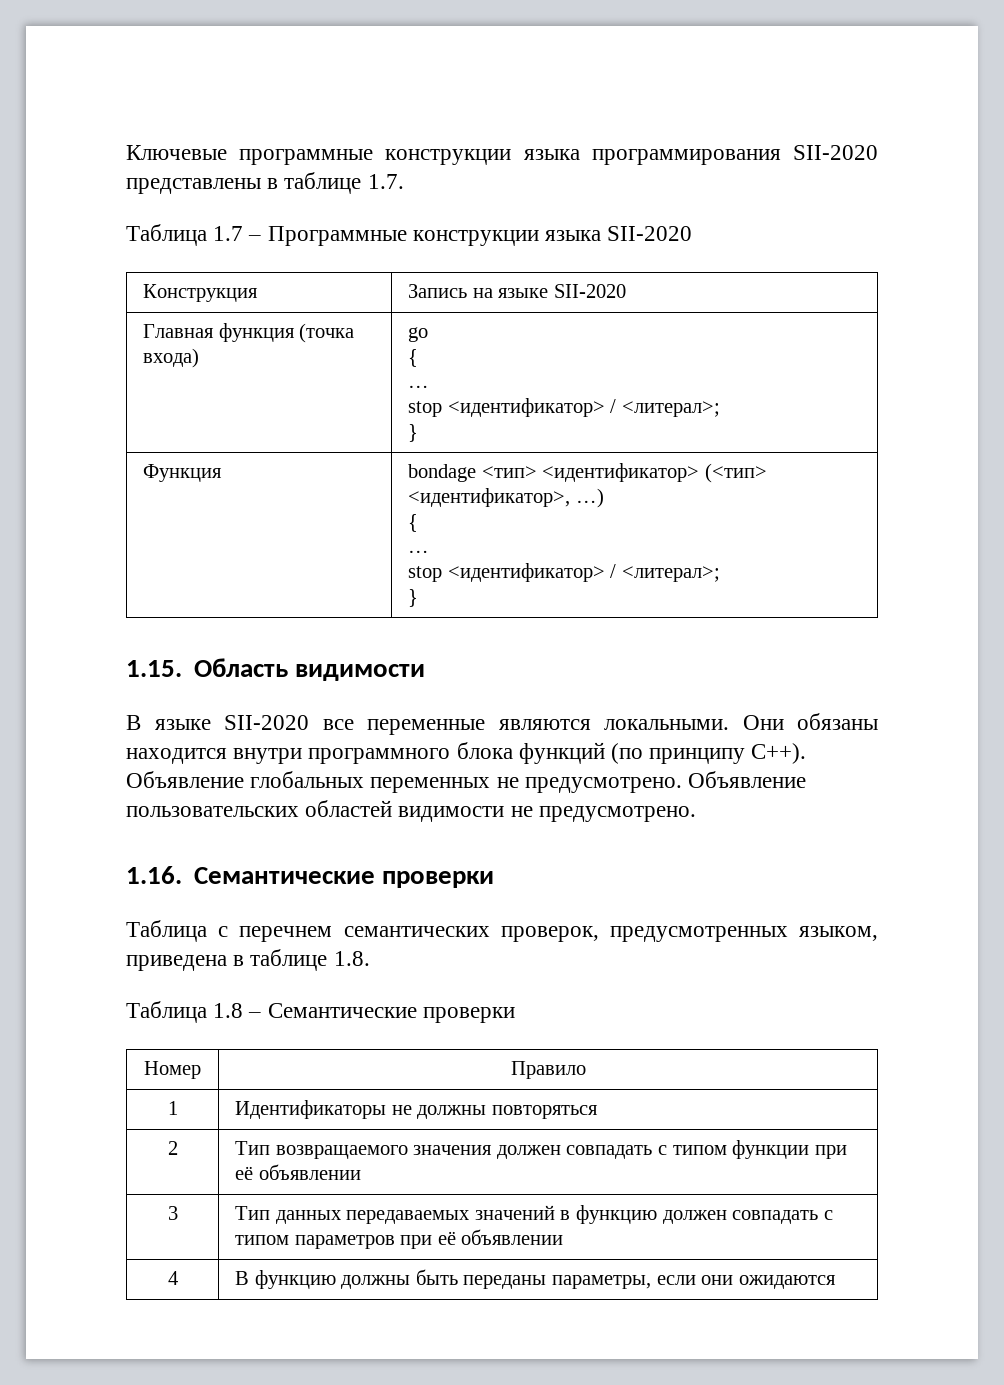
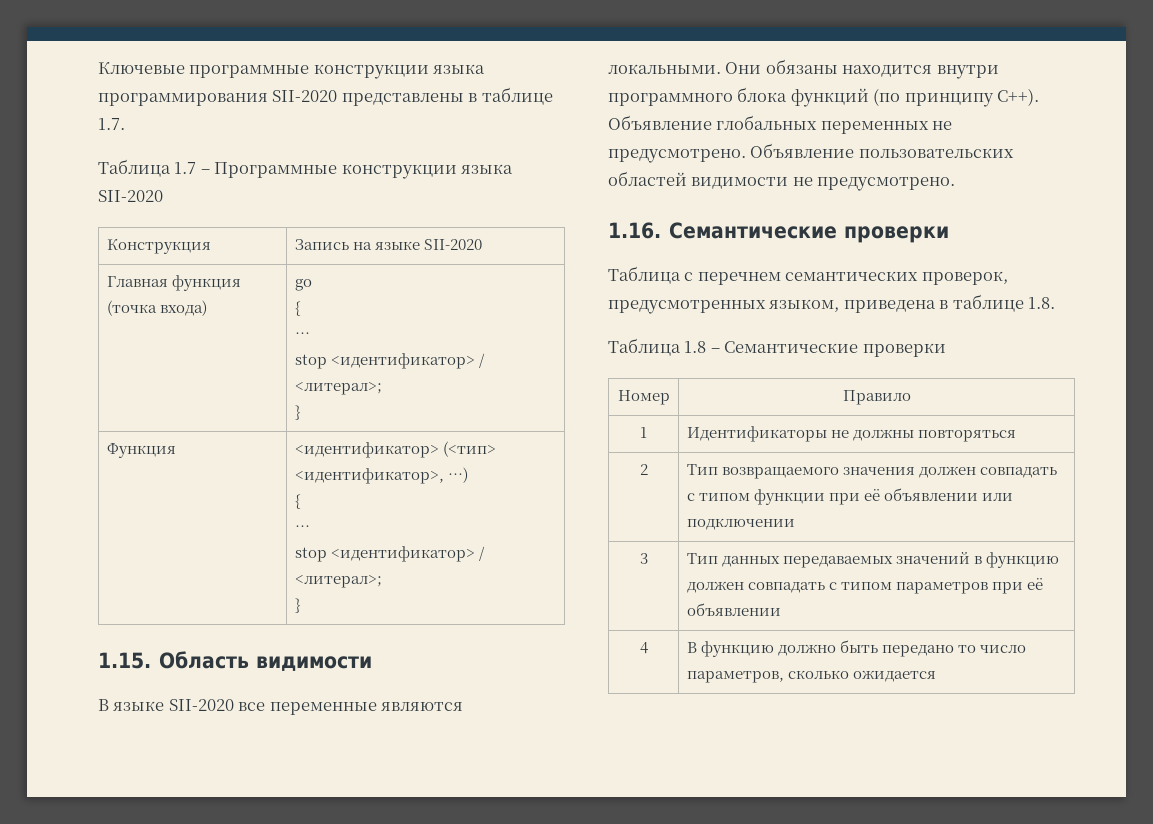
[408,464,537,482] bondage <тип> -> (176, 450) none
(361, 1172) none -> [982,493,1014,501] [686,518,795,530] или подключении
[341,1269,836,1289] должны быть переданы параметры, если они ожидаются -> [777,640,1027,657] [686,670,936,683] должно быть передано то число параметров, сколько ожидается

